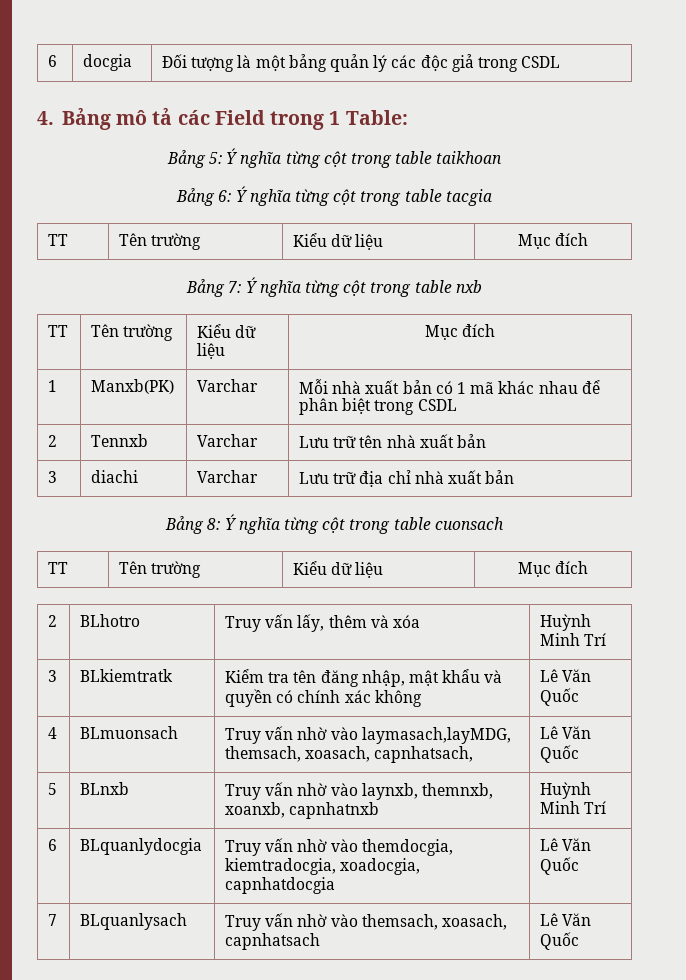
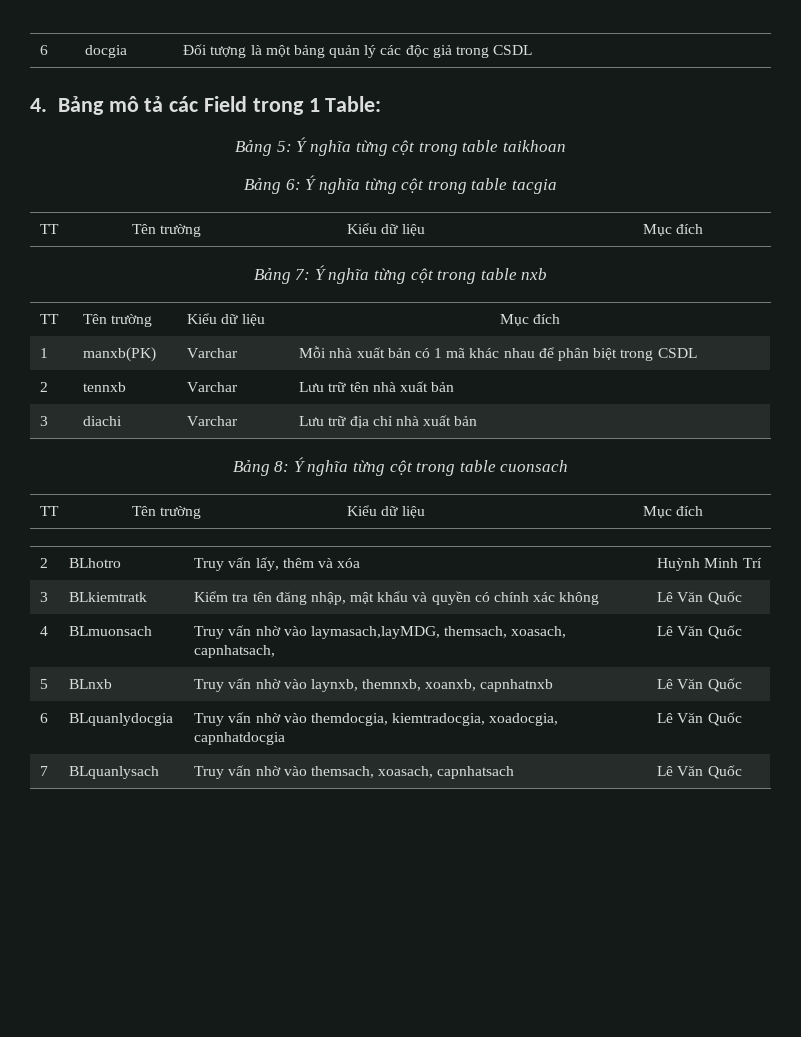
[91,379,175,394] Manxb(PK) -> [83,347,157,362] manxb(PK)
[91,434,149,447] Tennxb -> [83,382,127,392] tennxb
[540,782,592,799] [540,801,607,814] Huỳnh Minh Trí -> [657,678,742,692] Lê Văn Quốc

